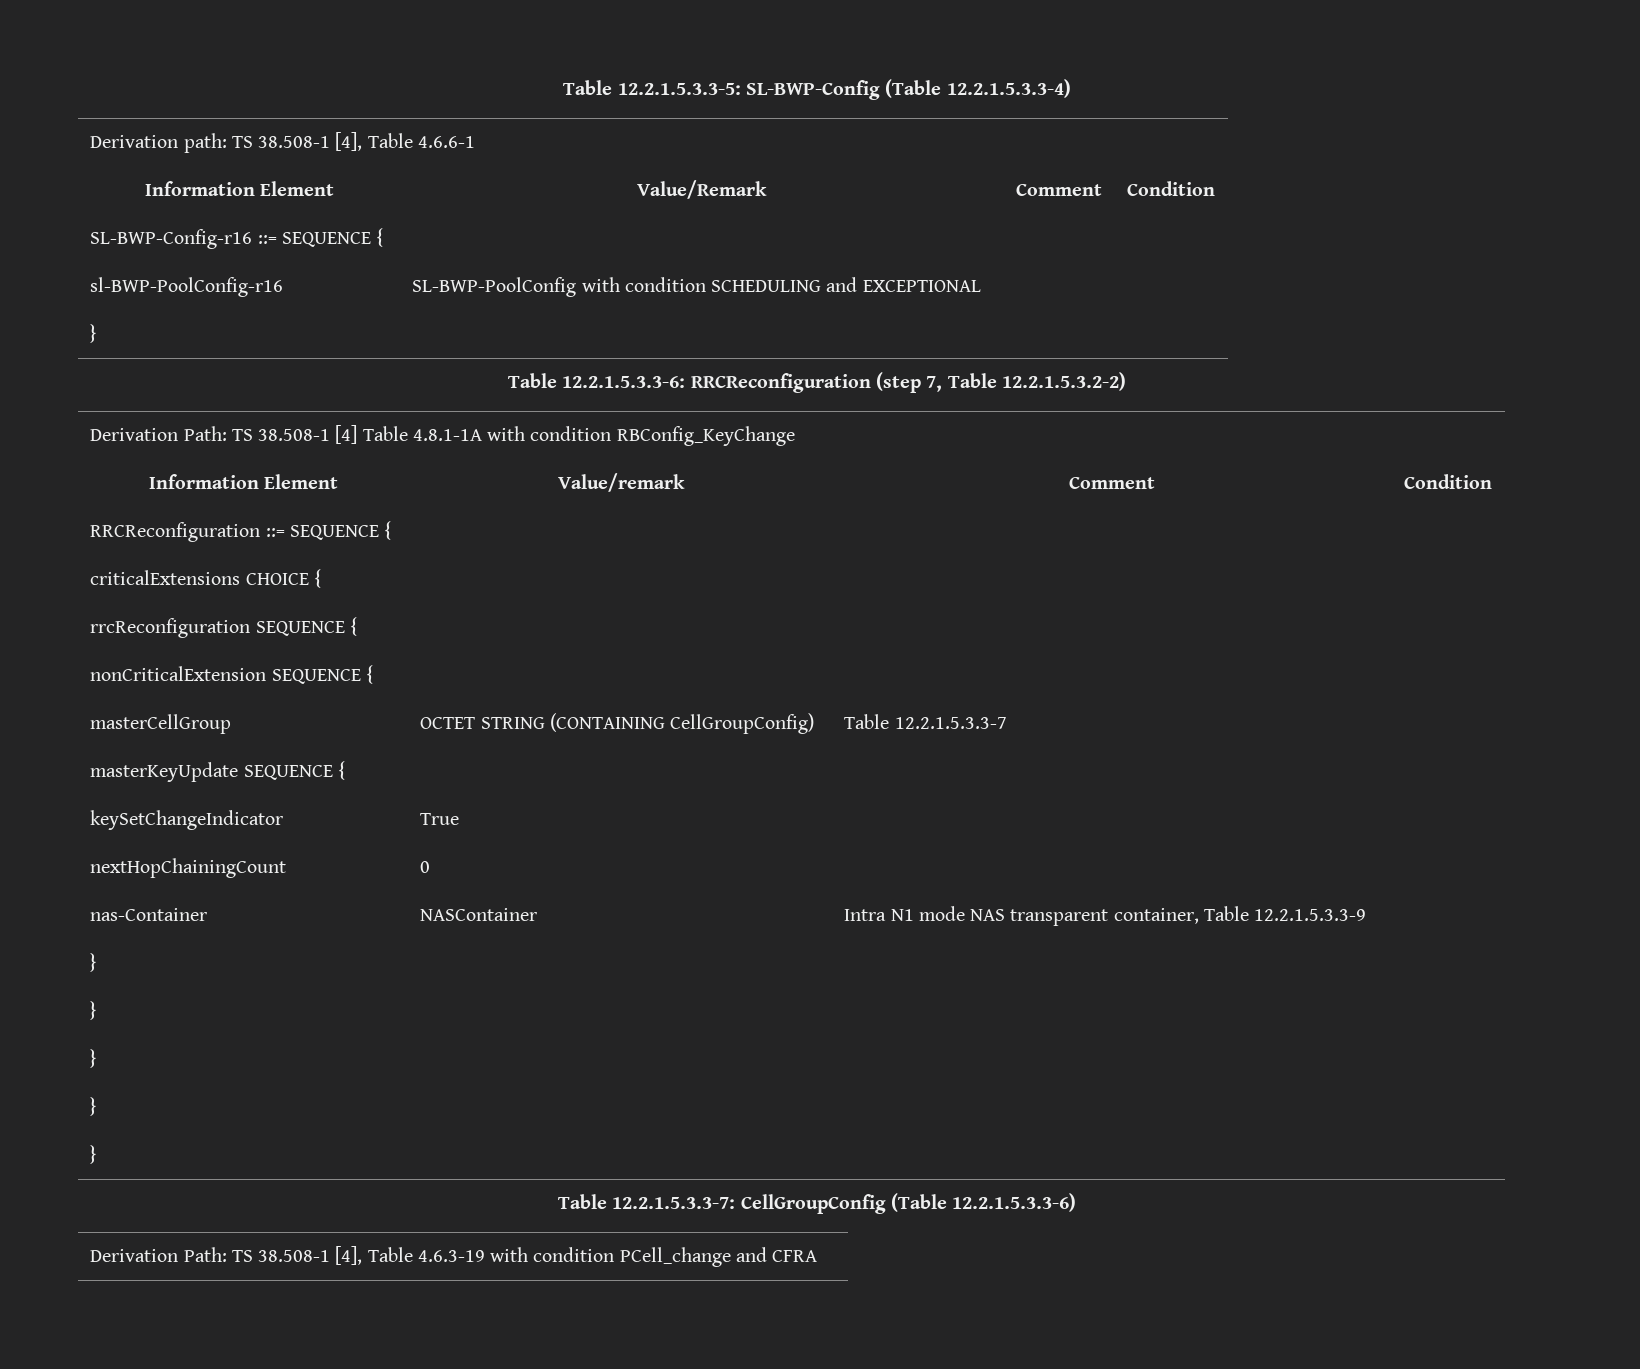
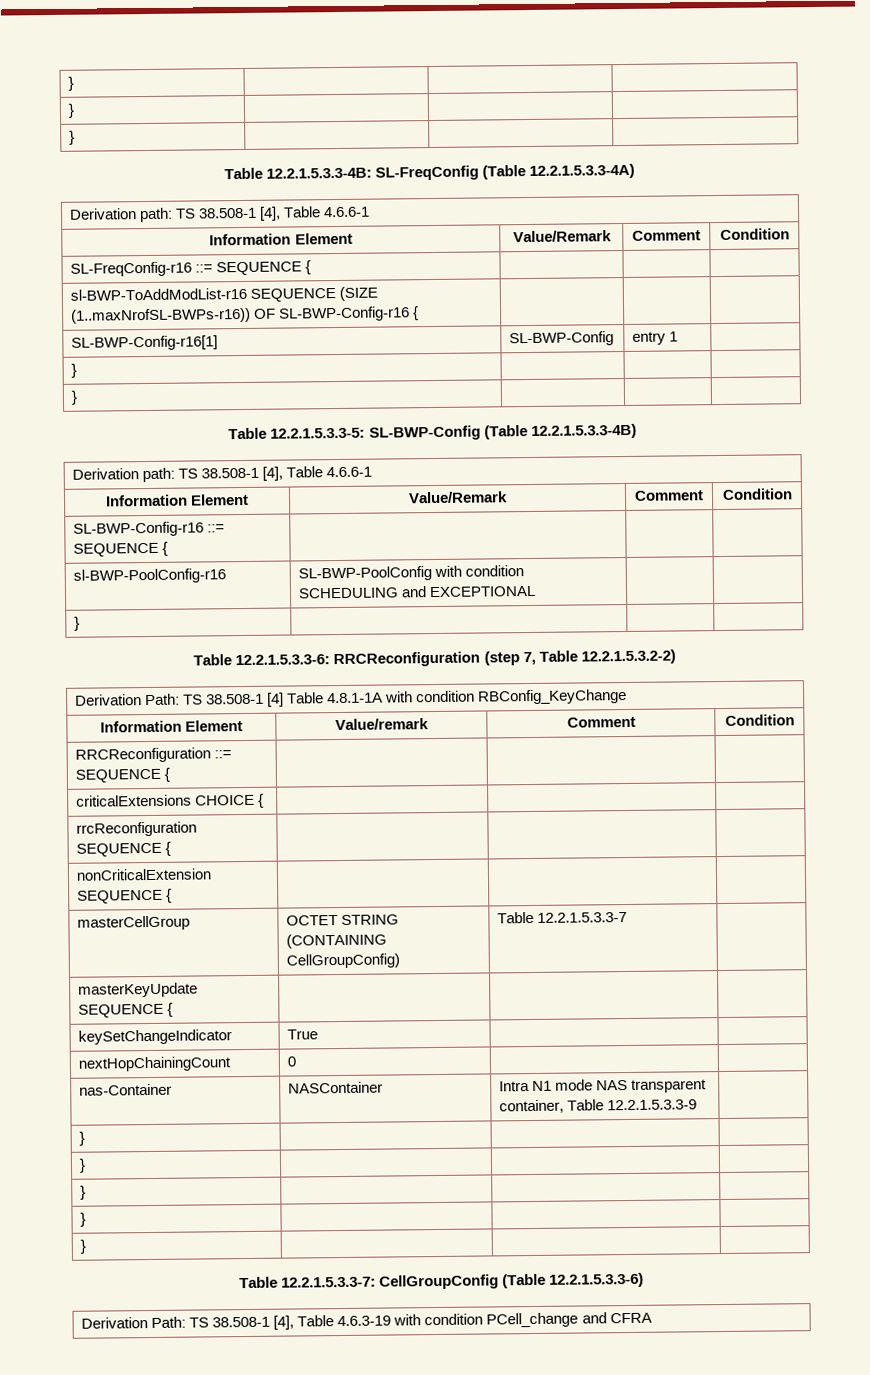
(563, 87) none -> [68,76,75,91] [68,103,76,118] [69,130,76,145] [223,163,636,181] [69,206,371,223] [209,232,353,246] [512,230,612,243] [632,230,701,241] [719,228,790,240] [70,260,312,277] [70,286,379,302] [71,306,420,324] [71,335,219,351] [509,331,615,347] [632,331,679,345] [71,363,78,378] [71,390,79,405] } | | | // } | | | // } | | | // Table 12.2.1.5.3.3-4B: SL-FreqConfig (Table 12.2.1.5.3.3-4A) // Derivation path: TS 38.508-1 [4], Table 4.6.6-1 // Information Element | Value/Remark | Comment | Condition // SL-FreqConfig-r16 ::= SEQUENCE { | | | // sl-BWP-ToAddModList-r16 SEQUENCE (SIZE (1..maxNrofSL-BWPs-r16)) OF SL-BWP-Config-r16 { | | | // SL-BWP-Config-r16[1] | SL-BWP-Config | entry 1 | // } | | | // } | | | //
[946,79,1071,98] 12.2.1.5.3.3-4) -> [530,423,637,439] 12.2.1.5.3.3-4B)

